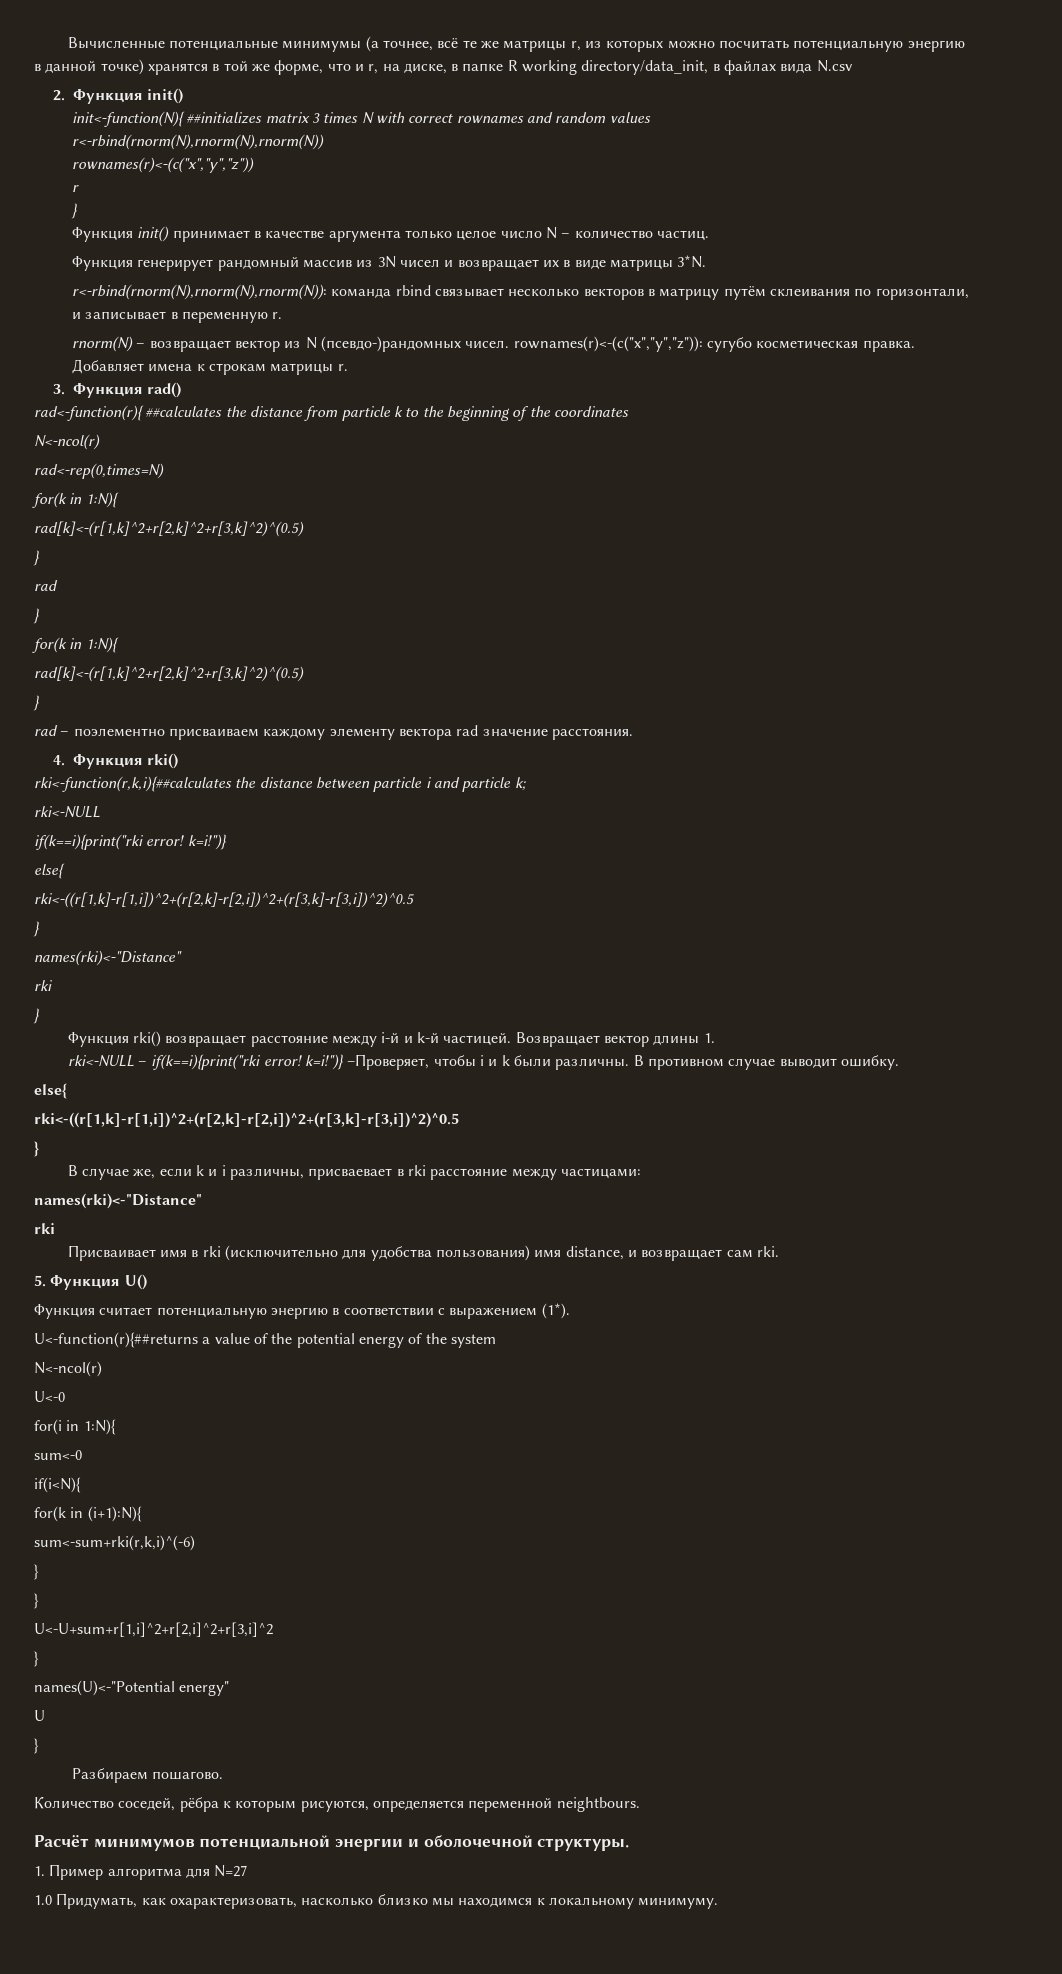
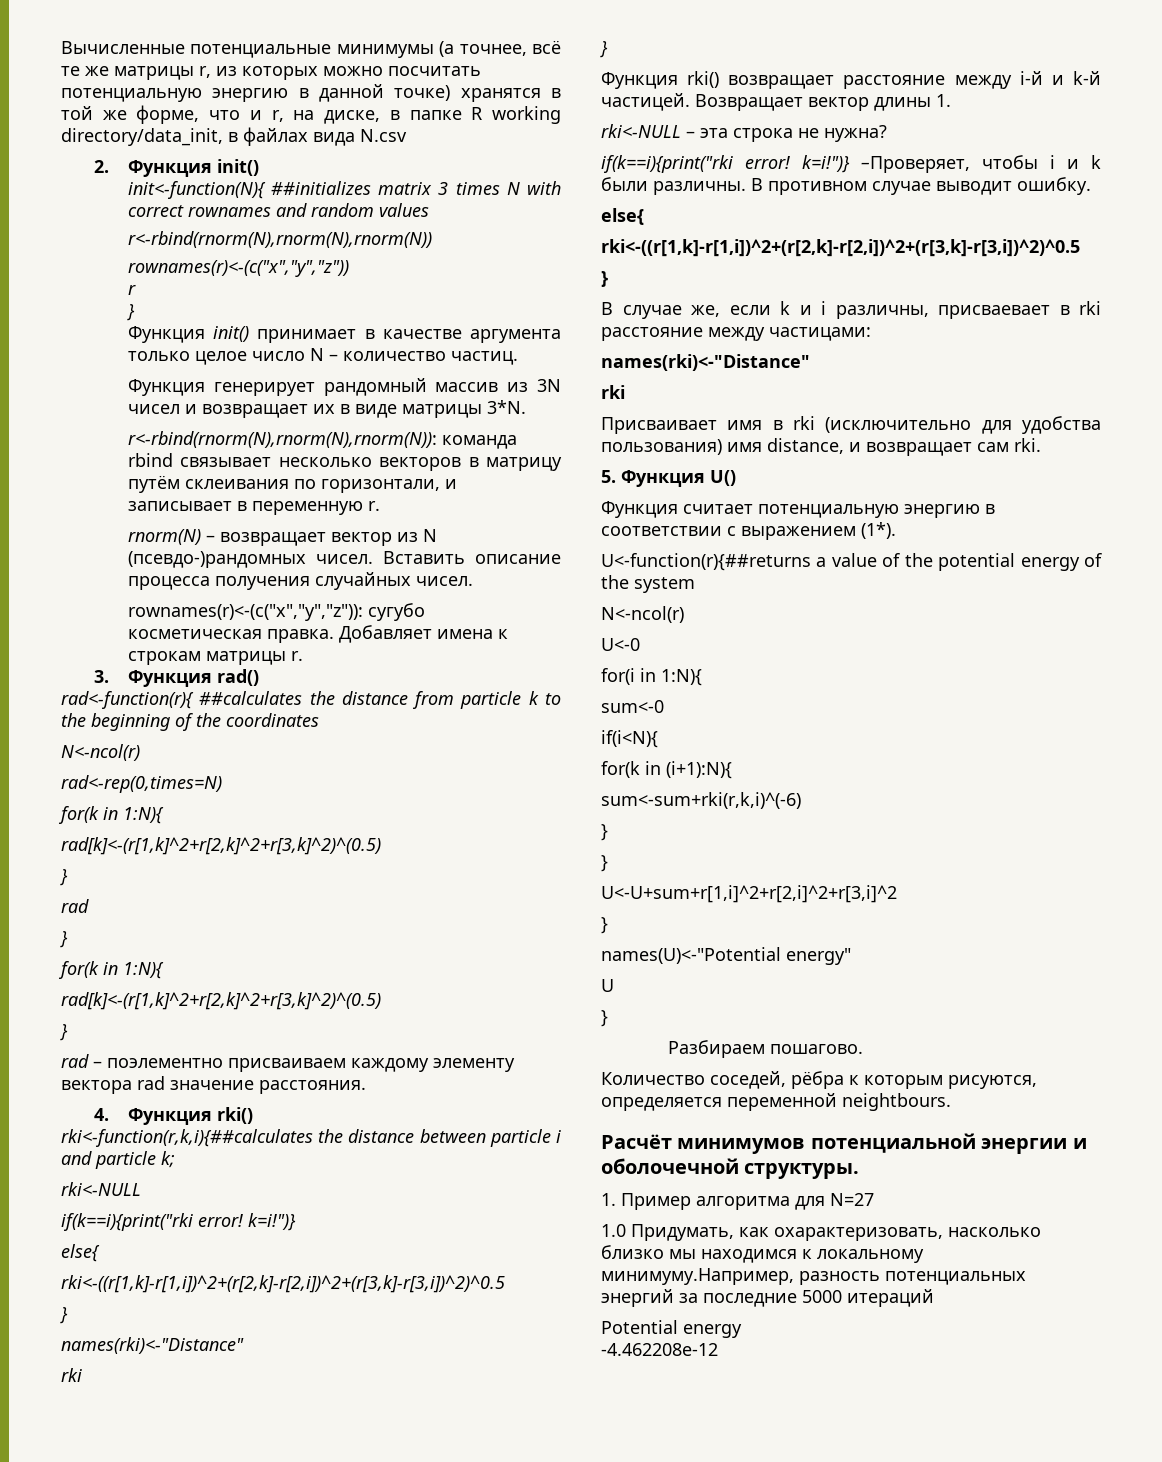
(510, 344) none -> [382,551,561,564] [127,572,473,590] Вставить описание процесса получения случайных чисел. //
(148, 1063) none -> [700,125,887,142] эта строка не нужна? //
[638,1898,719,1909] минимуму. -> [601,1268,1026,1285] [601,1289,934,1307] [601,1320,742,1338] [601,1343,718,1356] минимуму.Например, разность потенциальных энергий за последние 5000 итераций // Potential energy // -4.462208e-12

